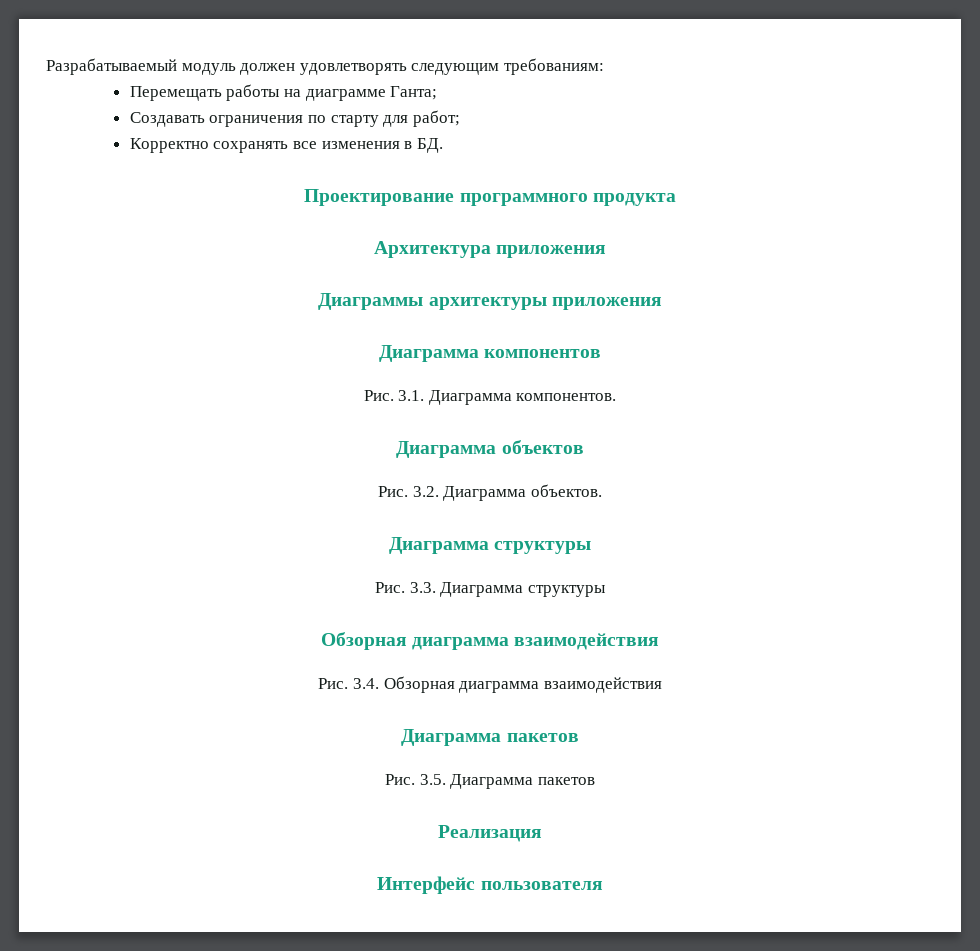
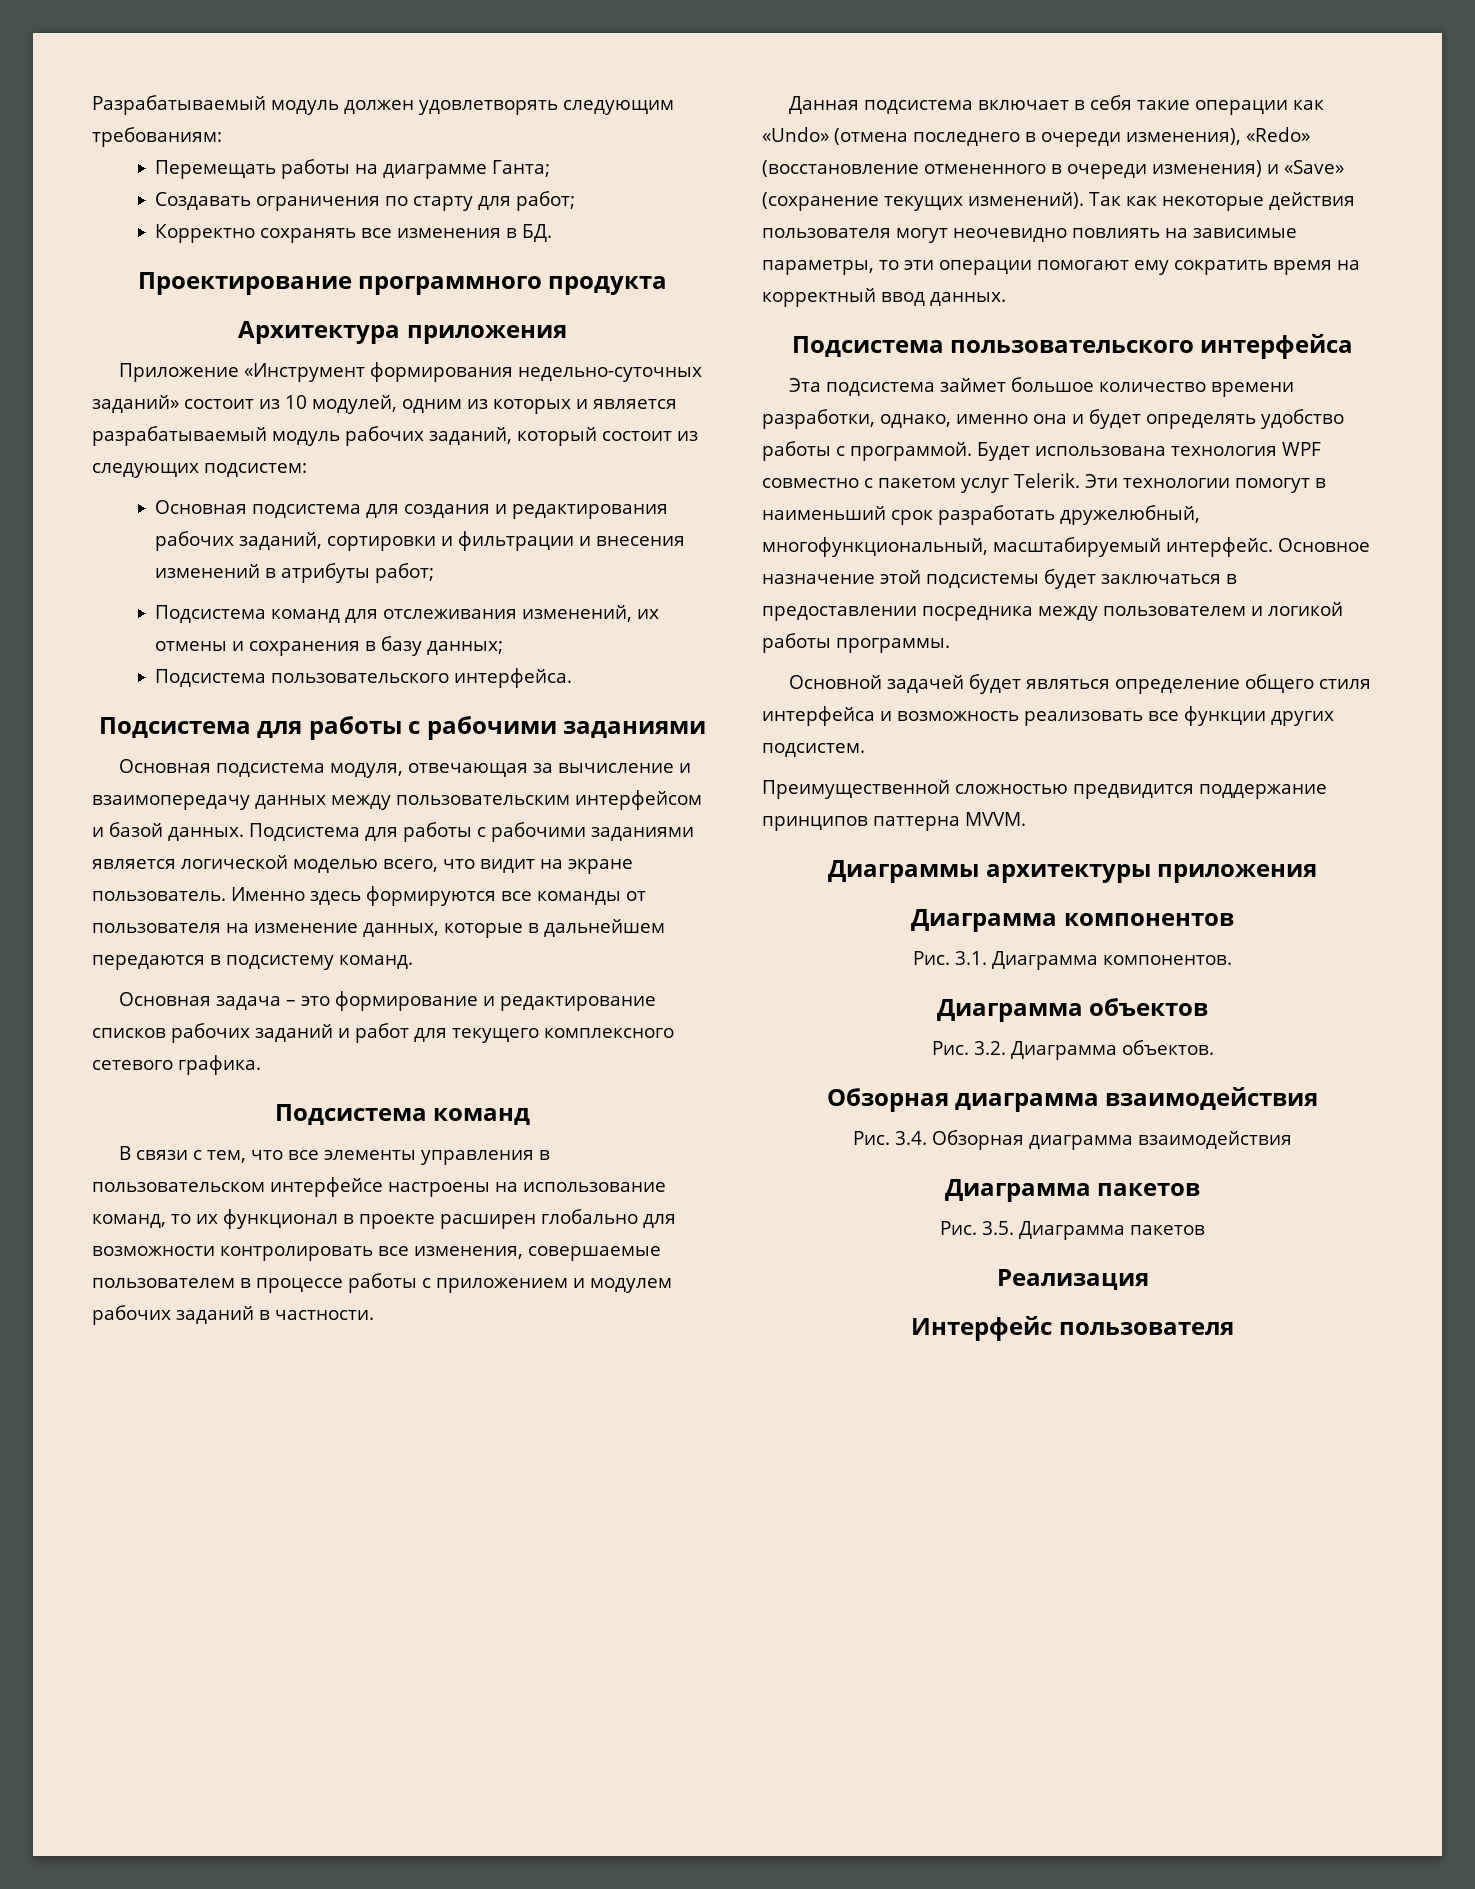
(607, 251) none -> [119,362,703,382] [92,395,677,414] [92,426,698,446] [92,463,307,478] [155,500,669,519] [155,531,686,551] [155,563,435,583] [155,605,660,623] [155,636,504,656] [155,668,573,688] [99,716,706,740] [119,759,692,778] [92,790,702,810] [92,822,694,842] [92,855,633,874] [92,886,646,906] [92,919,665,938] [92,955,413,970] [119,991,657,1011] [92,1023,674,1043] [92,1055,261,1075] [274,1104,531,1125] [119,1146,551,1165] [92,1177,666,1197] [92,1209,676,1229] [92,1246,661,1261] [92,1273,672,1293] [92,1305,374,1325] [789,95,1325,115] [762,127,1310,147] [762,160,1344,179] [762,192,1355,211] [762,228,1297,243] [762,260,1360,275] [762,288,1006,307] [791,334,1354,359] [789,377,1295,397] [762,409,1344,429] [762,441,1321,461] [762,473,1326,493] [762,505,1200,525] [762,537,1370,557] [762,569,1237,589] [762,602,1343,621] [762,633,950,653] [789,674,1372,694] [762,706,1334,726] [762,743,865,757] [762,780,1327,799] [762,812,1026,831] // Приложение «Инструмент формирования недельно-суточных заданий» состоит из 10 модулей, одним из которых и является разрабатываемый модуль рабочих заданий, который состоит из следующих подсистем: // Основная подсистема для создания и редактирования рабочих заданий, сортировки и фильтрации и внесения изменений в атрибуты работ; // Подсистема команд для отслеживания изменений, их отмены и сохранения в базу данных; // Подсистема пользовательского интерфейса. // Подсистема для работы с рабочими заданиями // Основная подсистема модуля, отвечающая за вычисление и взаимопередачу данных между пользовательским интерфейсом и базой данных. Подсистема для работы с рабочими заданиями является логической моделью всего, что видит на экране пользователь. Именно здесь формируются все команды от пользователя на изменение данных, которые в дальнейшем передаются в подсистему команд. // Основная задача – это формирование и редактирование списков рабочих заданий и работ для текущего комплексного сетевого графика. // Подсистема команд // В связи с тем, что все элементы управления в пользовательском интерфейсе настроены на использование команд, то их функционал в проекте расширен глобально для возможности контролировать все изменения, совершаемые пользователем в процессе работы с приложением и модулем рабочих заданий в частности. // Данная подсистема включает в себя такие операции как «Undo» (отмена последнего в очереди изменения), «Redo» (восстановление отмененного в очереди изменения) и «Save» (сохранение текущих изменений). Так как некоторые действия пользователя могут неочевидно повлиять на зависимые параметры, то эти операции помогают ему сократить время на корректный ввод данных. // Подсистема пользовательского интерфейса // Эта подсистема займет большое количество времени разработки, однако, именно она и будет определять удобство работы с программой. Будет использована технология WPF совместно с пакетом услуг Telerik. Эти технологии помогут в наименьший срок разработать дружелюбный, многофункциональный, масштабируемый интерфейс. Основное назначение этой подсистемы будет заключаться в предоставлении посредника между пользователем и логикой работы программы. // Основной задачей будет являться определение общего стиля интерфейса и возможность реализовать все функции других подсистем. // Преимущественной сложностью предвидится поддержание принципов паттерна MVVM.
[388,537,592,554] [375,582,606,597] // Диаграмма структуры // Рис. 3.3. Диаграмма структуры -> (1214, 1047) none

